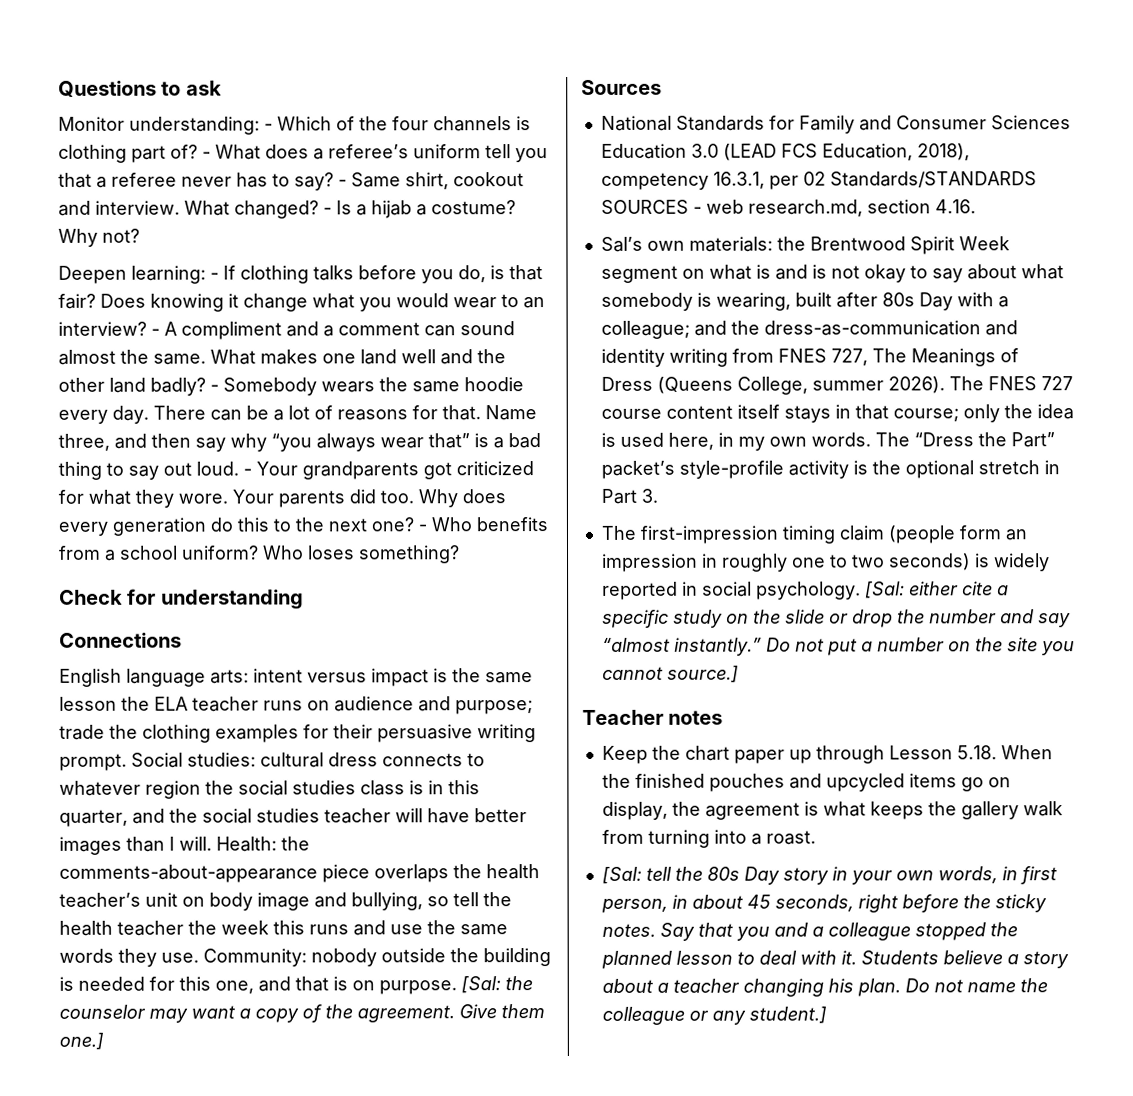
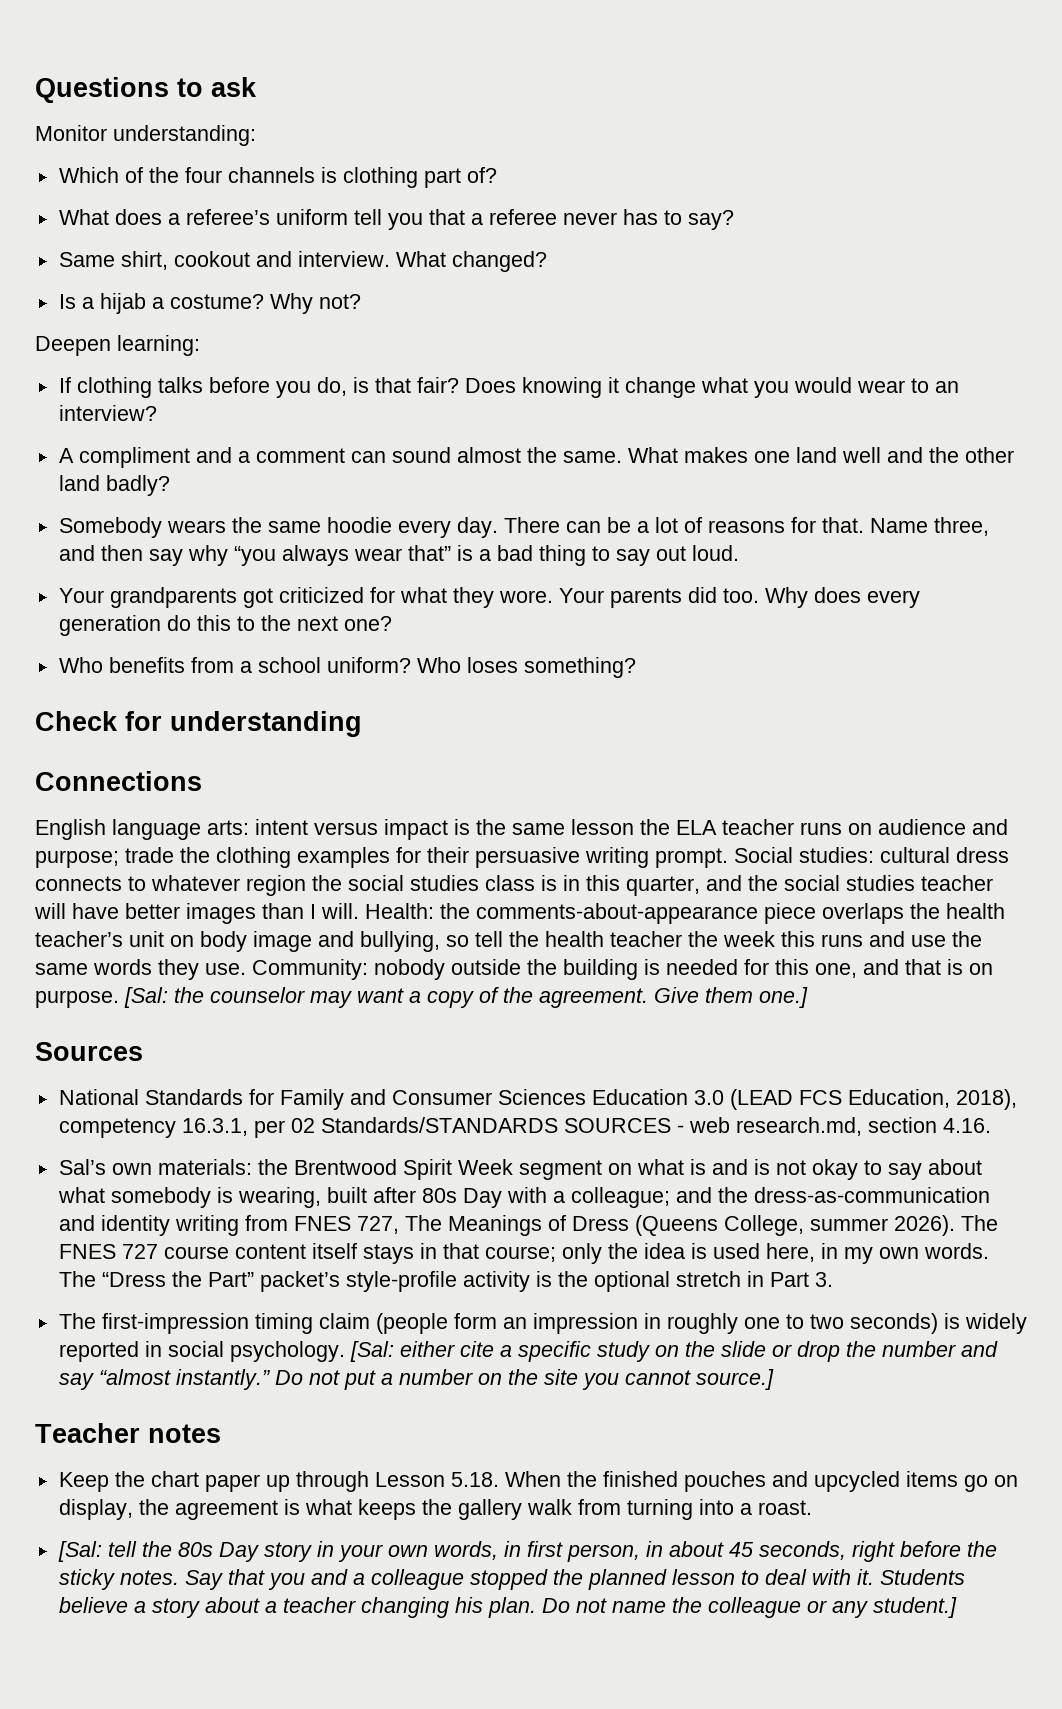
[264,123,273,131] - -> (256, 135) //
[202,151,211,159] - -> (497, 175) //
[338,179,347,187] - -> (734, 220) //
[323,207,332,215] - -> (547, 261) //
[210,272,219,280] - -> (200, 345) //
[151,328,160,336] - -> (157, 413) //
[210,384,219,392] - -> (170, 485) //
[243,468,252,476] - -> (739, 553) //
[418,524,427,532] - -> (392, 623) //

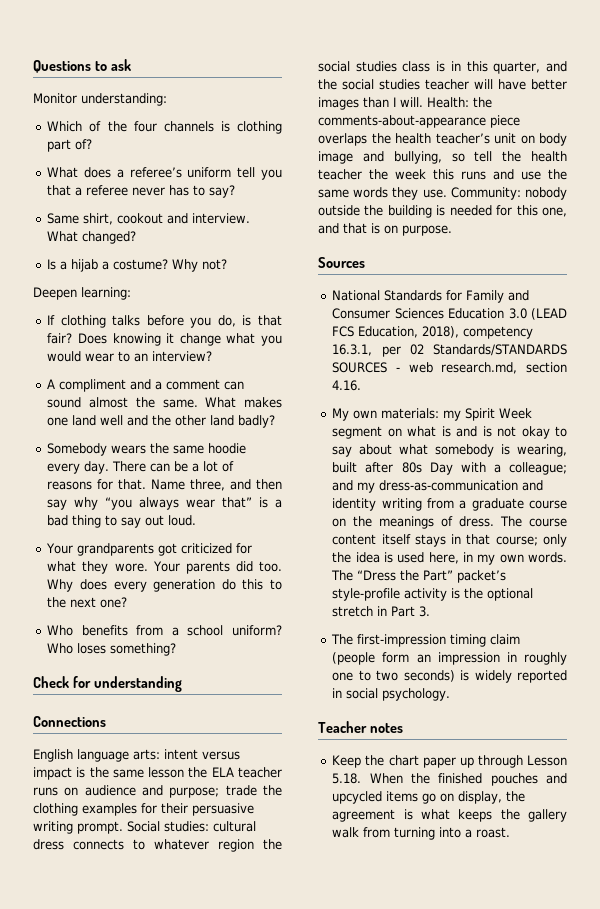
[124,987,808,1008] [Sal: the counselor may want a copy of the agreement. Give them one.] -> (452, 230) none
[58,1159,106,1175] Sal’s -> [332,408,350,421] My
[257,1159,397,1175] the Brentwood -> [443,410,462,421] my
[717,1187,748,1203] the -> [357,482,376,493] my
[293,1215,998,1236] [58,1244,158,1259] FNES 727, The Meanings of Dress (Queens College, summer 2026). The FNES 727 -> [459,498,567,511] [332,516,523,529] a graduate course on the meanings of dress. The
[349,1341,998,1362] [58,1369,774,1390] [Sal: either cite a specific study on the slide or drop the number and say “almost instantly.” Do not put a number on the site you cannot source.] -> (451, 694) none
[57,1541,997,1562] [58,1569,965,1590] [58,1597,957,1618] // [Sal: tell the 80s Day story in your own words, in first person, in about 45 seconds, right before the sticky notes. Say that you and a colleague stopped the planned lesson to deal with it. Students believe a story about a teacher changing his plan. Do not name the colleague or any student.] -> (511, 832) none

